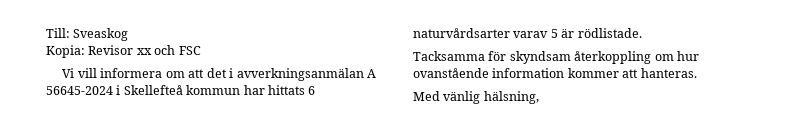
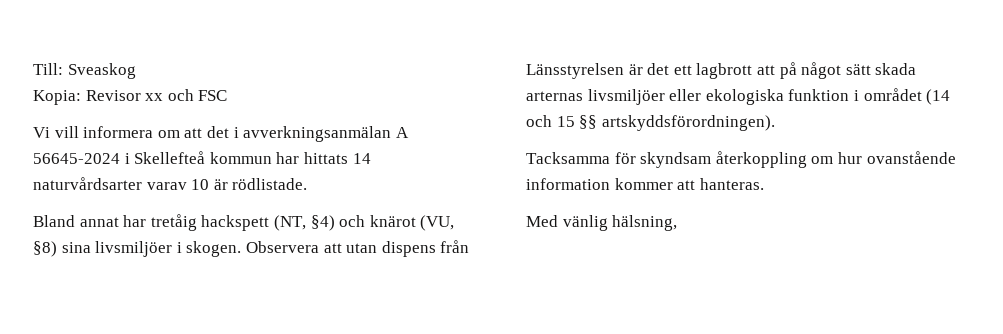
[308,86,316,95] 6 -> [352,153,371,164] 14
[550,29,558,38] 5 -> [191,179,210,190] 10
(642, 33) none -> [33,214,455,231] [33,240,470,257] [526,62,917,79] [526,88,951,105] [526,115,775,131] // Bland annat har tretåig hackspett (NT, §4) och knärot (VU, §8) sina livsmiljöer i skogen. Observera att utan dispens från Länsstyrelsen är det ett lagbrott att på något sätt skada arternas livsmiljöer eller ekologiska funktion i området (14 och 15 §§ artskyddsförordningen).

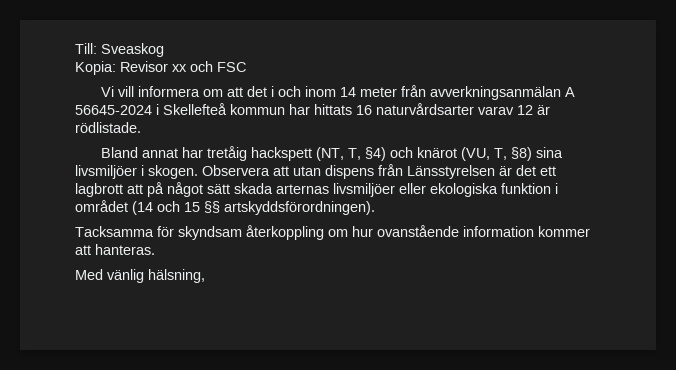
(239, 132) none -> [277,85,426,97] och inom 14 meter från
[352,153,371,164] 14 -> [356,105,372,115] 16
[191,179,210,190] 10 -> [517,105,533,115] 12
(306, 223) none -> [347,148,361,160] T,
(455, 223) none -> [493,148,507,160] T,

